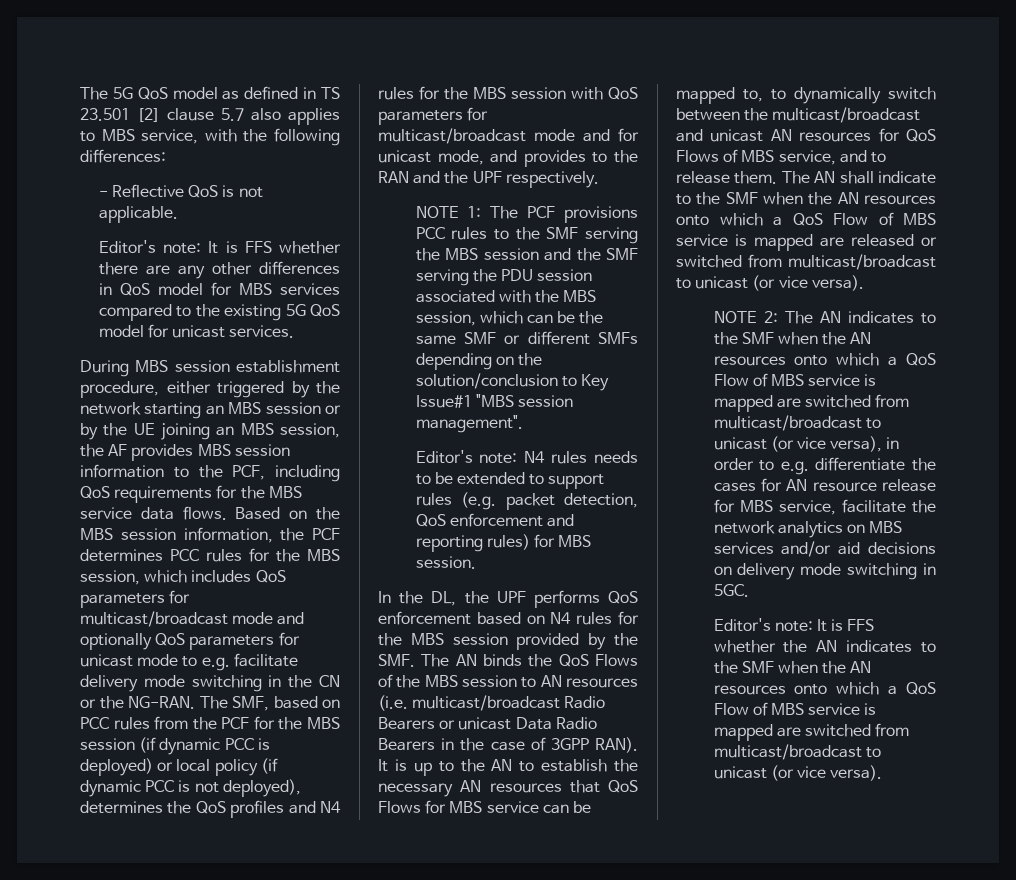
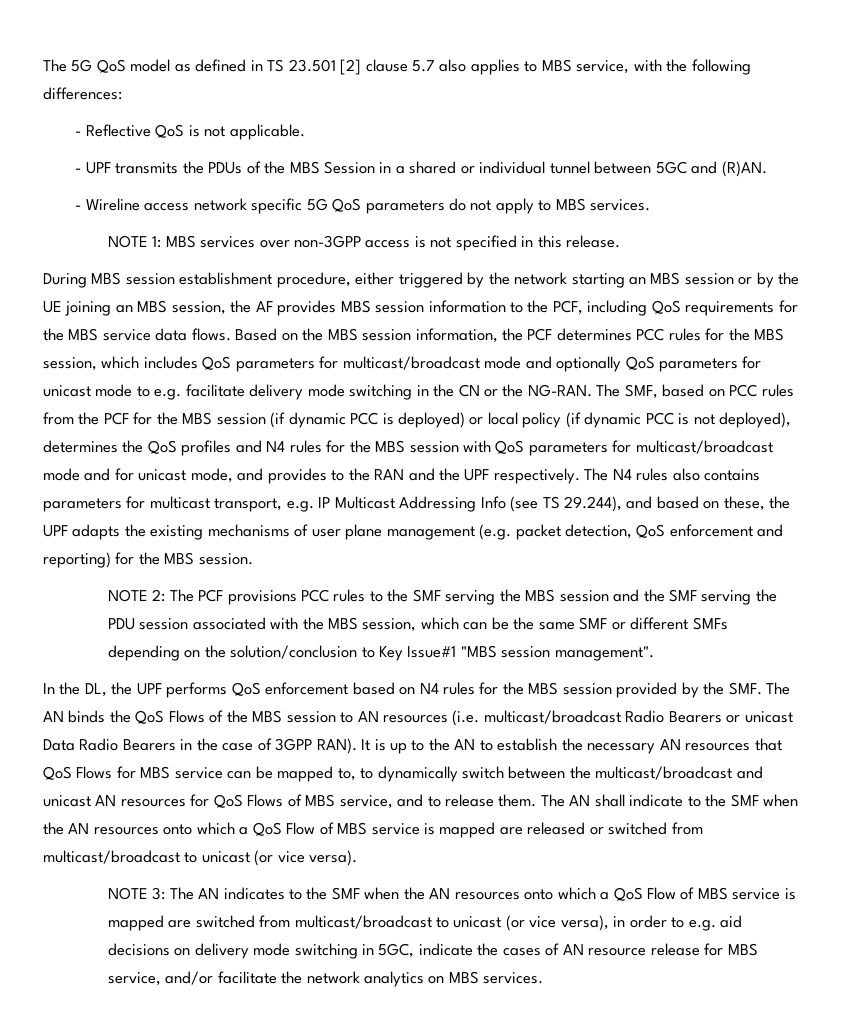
[98,240,341,254] [98,261,340,279] [98,282,340,296] [98,304,340,321] [98,324,295,338] Editor's note: It is FFS whether there are any other differences in QoS model for MBS services compared to the existing 5G QoS model for unicast services. -> [75,161,767,177] [75,198,651,214] [107,235,621,251] - UPF transmits the PDUs of the MBS Session in a shared or individual tunnel between 5GC and (R)AN. // - Wireline access network specific 5G QoS parameters do not apply to MBS services. // NOTE 1: MBS services over non-3GPP access is not specified in this release.
[415,206,482,218] // NOTE 1: -> [584,468,761,481] [43,496,791,512] [43,524,784,540] [43,552,253,568] [107,589,166,602] The N4 rules also contains parameters for multicast transport, e.g. IP Multicast Addressing Info (see TS 29.244), and based on these, the UPF adapts the existing mechanisms of user plane management (e.g. packet detection, QoS enforcement and reporting) for the MBS session. // NOTE 2:
[415,450,638,464] [415,472,605,489] [415,492,638,510] [415,513,575,527] [415,534,592,552] [415,556,476,569] // Editor's note: N4 rules needs to be extended to support rules (e.g. packet detection, QoS enforcement and reporting rules) for MBS session. -> (654, 653) none
[763,311,778,323] 2: -> [152,887,166,900] 3:
[815,457,936,471] [713,478,936,492] [713,499,936,515] [713,521,903,538] [713,541,832,557] differentiate the cases for AN resource release for MBS service, facilitate the network analytics on MBS services and/or -> (716, 925) none
[713,584,749,597] [713,618,875,632] [713,640,936,653] [713,661,872,674] [713,682,936,695] [713,702,877,716] [713,723,910,741] [713,744,881,760] [713,765,883,781] 5GC. // Editor's note: It is FFS whether the AN indicates to the SMF when the AN resources onto which a QoS Flow of MBS service is mapped are switched from multicast/broadcast to unicast (or vice versa). -> [378,943,758,958] [107,971,544,987] 5GC, indicate the cases of AN resource release for MBS service, and/or facilitate the network analytics on MBS services.

